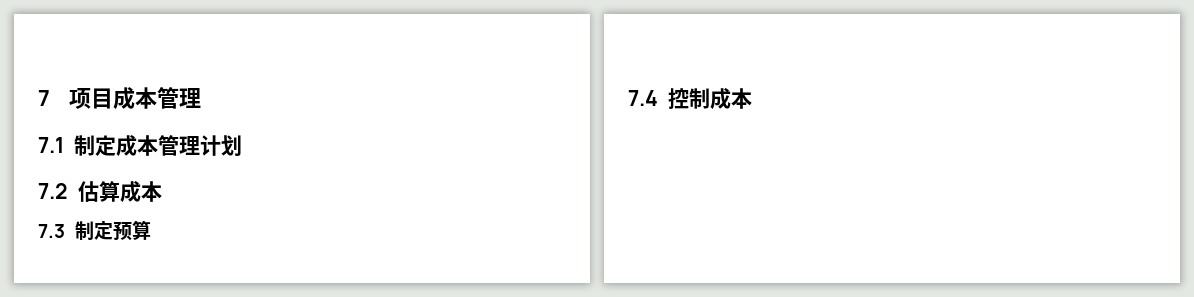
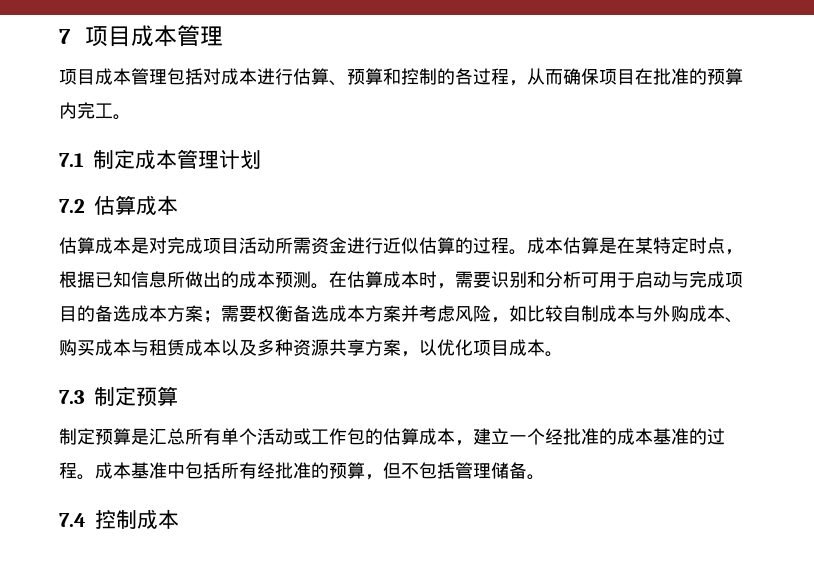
(202, 98) none -> [59,68,743,86] [59,102,131,120] // 项目成本管理包括对成本进行估算、预算和控制的各过程，从而确保项目在批准的预算内完工。
[38,220,151,241] 7.3制定预算 -> [59,237,743,255] [59,271,743,289] [59,305,743,323] [59,339,563,357] [59,386,178,406] [59,428,725,446] [59,462,545,480] 估算成本是对完成项目活动所需资金进行近似估算的过程。成本估算是在某特定时点，根据已知信息所做出的成本预测。在估算成本时，需要识别和分析可用于启动与完成项目的备选成本方案；需要权衡备选成本方案并考虑风险，如比较自制成本与外购成本、购买成本与租赁成本以及多种资源共享方案，以优化项目成本。 // 7.3制定预算 // 制定预算是汇总所有单个活动或工作包的估算成本，建立一个经批准的成本基准的过程。成本基准中包括所有经批准的预算，但不包括管理储备。

